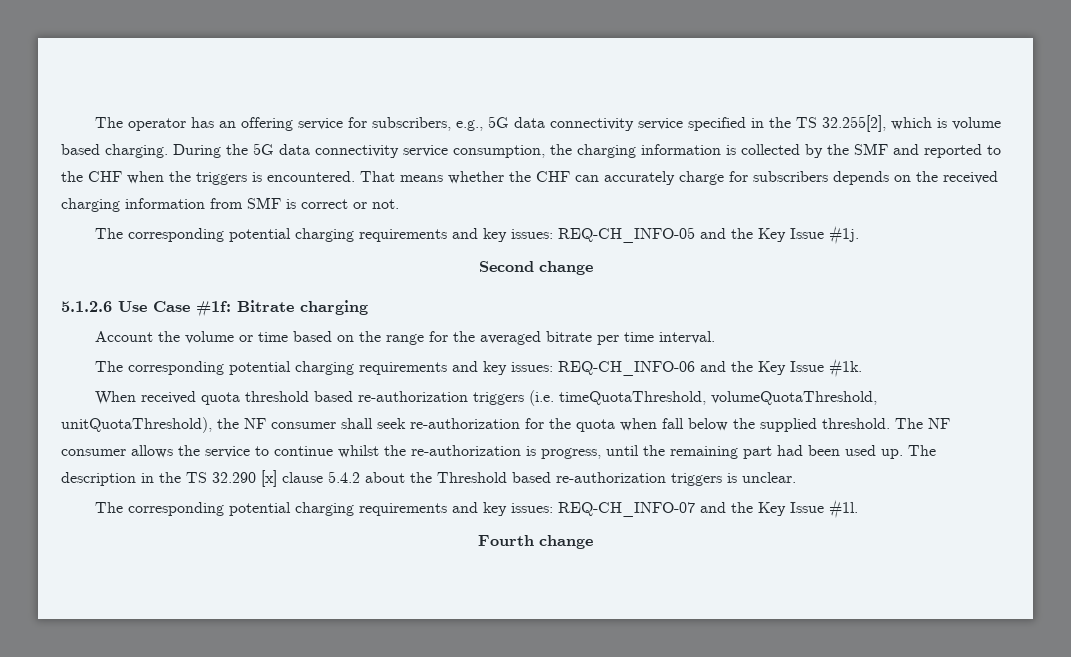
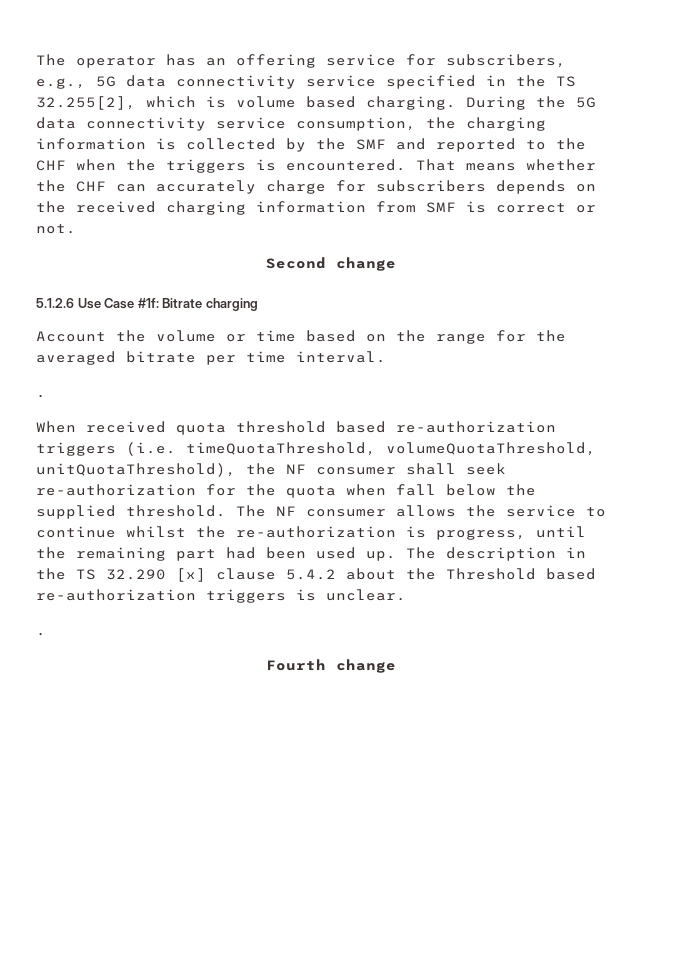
[95,225,860,245] // The corresponding potential charging requirements and key issues: REQ-CH_INFO-05 and the Key Issue #1j. -> (76, 229) none
[95,358,863,378] The corresponding potential charging requirements and key issues: REQ-CH_INFO-06 and the Key Issue #1k. -> [36,394,46,398] .
[95,499,859,519] The corresponding potential charging requirements and key issues: REQ-CH_INFO-07 and the Key Issue #1l. -> [36,632,46,636] .

